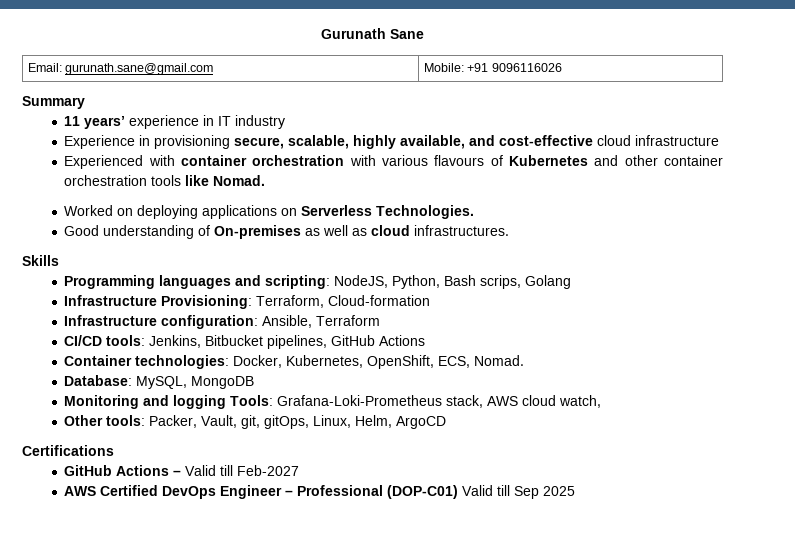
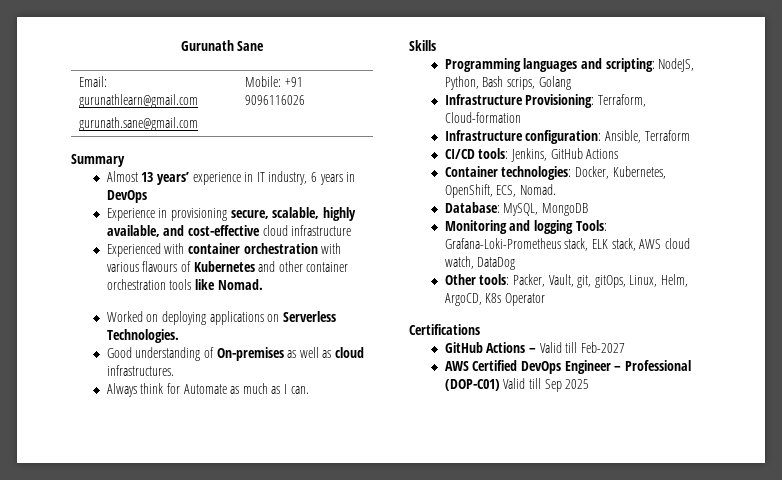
(62, 67) none -> [79,94,199,108] gurunathlearn@gmail.com //
[64,116,81,126] 11 -> [106,171,154,182] Almost 13
[235,115,286,129] industry -> [268,171,356,185] [106,190,147,203] industry, 6 years in DevOps
(510, 230) none -> [106,383,309,397] // Always think for Automate as much as I can.
[205,335,328,349] Bitbucket pipelines, -> (547, 155) none
(484, 401) none -> [591,238,636,251] ELK stack,
(602, 401) none -> [477,257,516,270] DataDog
[396,416,447,429] ArgoCD -> [444,293,545,306] ArgoCD, K8s Operator

